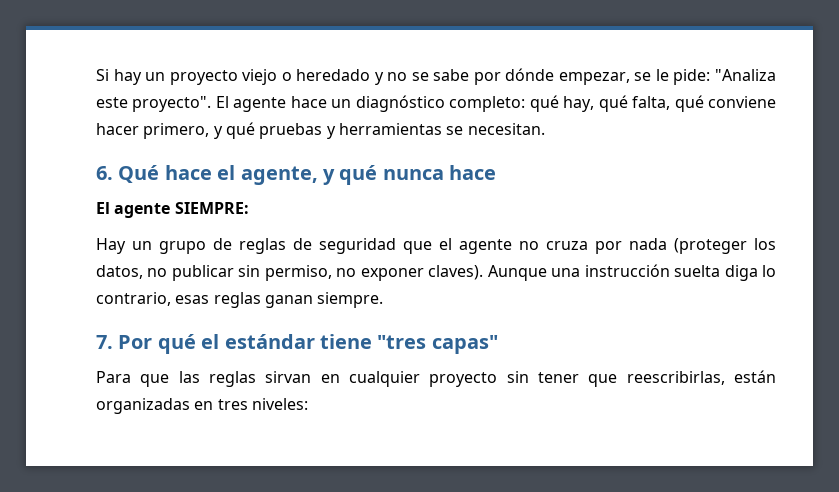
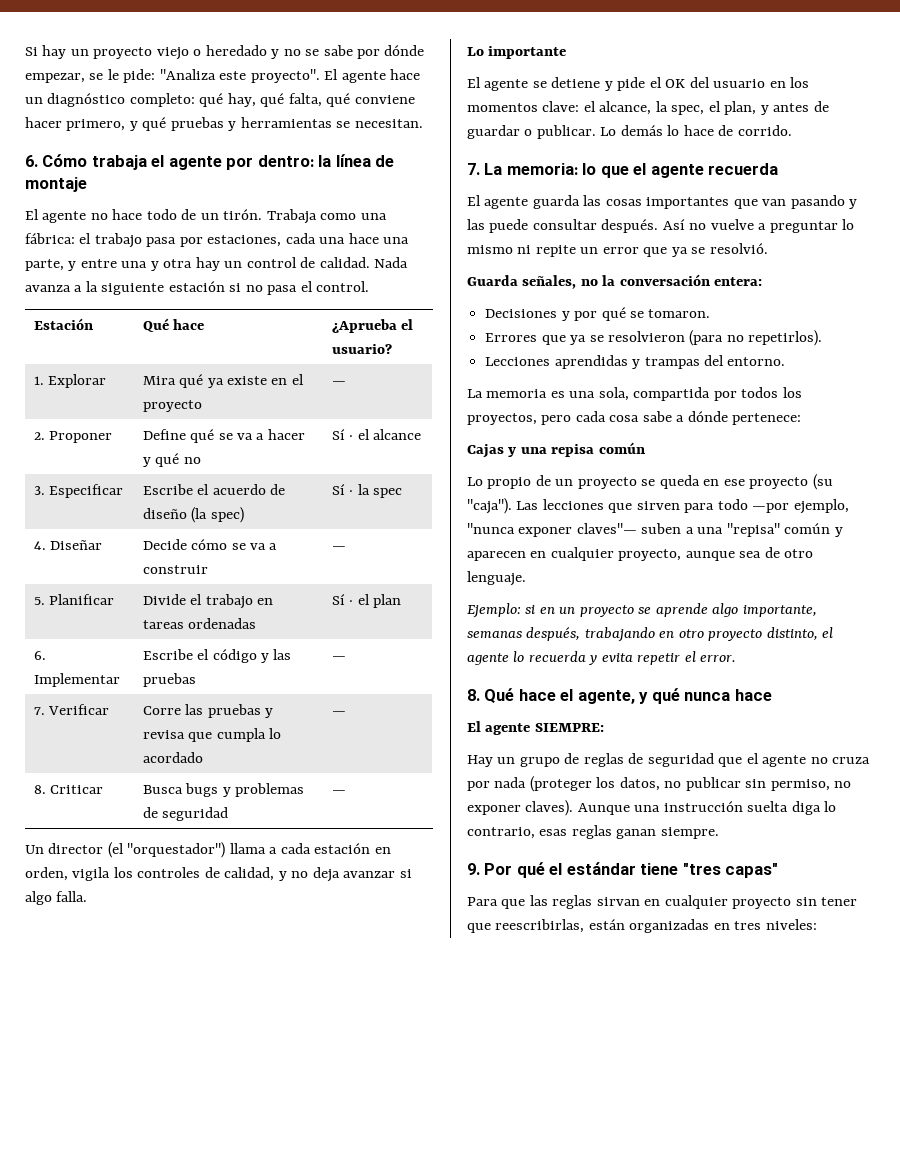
(113, 173) none -> [42,154,395,170] [25,177,87,192] [25,209,387,224] [25,233,410,248] [25,257,409,271] [25,281,370,295] [33,318,93,330] [142,318,205,332] [331,319,414,333] [331,344,392,354] [33,374,107,388] [142,374,304,388] [142,400,202,412] [331,381,346,385] [33,431,113,443] [142,429,305,443] [142,453,201,467] [331,429,421,440] [33,484,124,498] [142,484,285,495] [142,507,244,523] [331,484,402,498] [33,540,103,550] [142,539,278,550] [142,565,208,574] [331,546,346,550] [33,594,115,605] [142,594,273,609] [142,618,257,629] [331,594,401,608] [33,651,46,660] [33,673,120,687] [142,649,292,663] [142,673,196,687] [331,656,346,660] [33,704,110,715] [142,704,273,718] [142,728,281,742] [142,752,203,763] [331,711,346,715] [33,785,104,794] [142,783,304,797] [142,807,229,821] [331,790,346,794] [25,842,391,858] [25,867,412,882] [25,891,88,905] [467,46,567,59] [467,77,810,91] [467,101,829,115] [467,125,792,139] [467,163,779,178] [467,195,858,209] [467,219,855,233] [467,243,768,257] [467,274,763,289] [485,307,711,321] [485,330,823,346] [485,355,786,369] [467,387,802,401] [467,411,802,425] [467,442,645,458] [467,474,833,490] [467,498,849,514] [467,523,843,537] [467,547,814,561] [467,571,526,586] [467,603,817,618] [467,627,834,642] [467,651,737,665] [467,689,480,701] Cómo trabaja el agente por dentro: la línea de montaje // El agente no hace todo de un tirón. Trabaja como una fábrica: el trabajo pasa por estaciones, cada una hace una parte, y entre una y otra hay un control de calidad. Nada avanza a la siguiente estación si no pasa el control. // Estación | Qué hace | ¿Aprueba el usuario? // 1. Explorar | Mira qué ya existe en el proyecto | — // 2. Proponer | Define qué se va a hacer y qué no | Sí · el alcance // 3. Especificar | Escribe el acuerdo de diseño (la spec) | Sí · la spec // 4. Diseñar | Decide cómo se va a construir | — // 5. Planificar | Divide el trabajo en tareas ordenadas | Sí · el plan // 6. Implementar | Escribe el código y las pruebas | — // 7. Verificar | Corre las pruebas y revisa que cumpla lo acordado | — // 8. Criticar | Busca bugs y problemas de seguridad | — // Un director (el "orquestador") llama a cada estación en orden, vigila los controles de calidad, y no deja avanzar si algo falla. // Lo importante // El agente se detiene y pide el OK del usuario en los momentos clave: el alcance, la spec, el plan, y antes de guardar o publicar. Lo demás lo hace de corrido. // 7. La memoria: lo que el agente recuerda // El agente guarda las cosas importantes que van pasando y las puede consultar después. Así no vuelve a preguntar lo mismo ni repite un error que ya se resolvió. // Guarda señales, no la conversación entera: // Decisiones y por qué se tomaron. // Errores que ya se resolvieron (para no repetirlos). // Lecciones aprendidas y trampas del entorno. // La memoria es una sola, compartida por todos los proyectos, pero cada cosa sabe a dónde pertenece: // Cajas y una repisa común // Lo propio de un proyecto se queda en ese proyecto (su "caja"). Las lecciones que sirven para todo —por ejemplo, "nunca exponer claves"— suben a una "repisa" común y aparecen en cualquier proyecto, aunque sea de otro lenguaje. // Ejemplo: si en un proyecto se aprende algo importante, semanas después, trabajando en otro proyecto distinto, el agente lo recuerda y evita repetir el error. // 8.
[96,335,113,349] 7. -> [467,863,480,875] 9.

